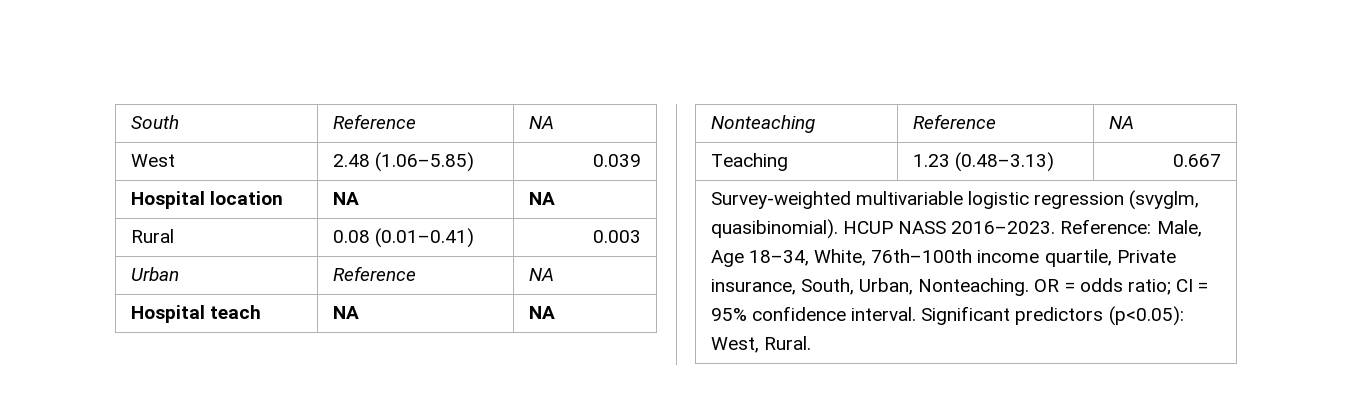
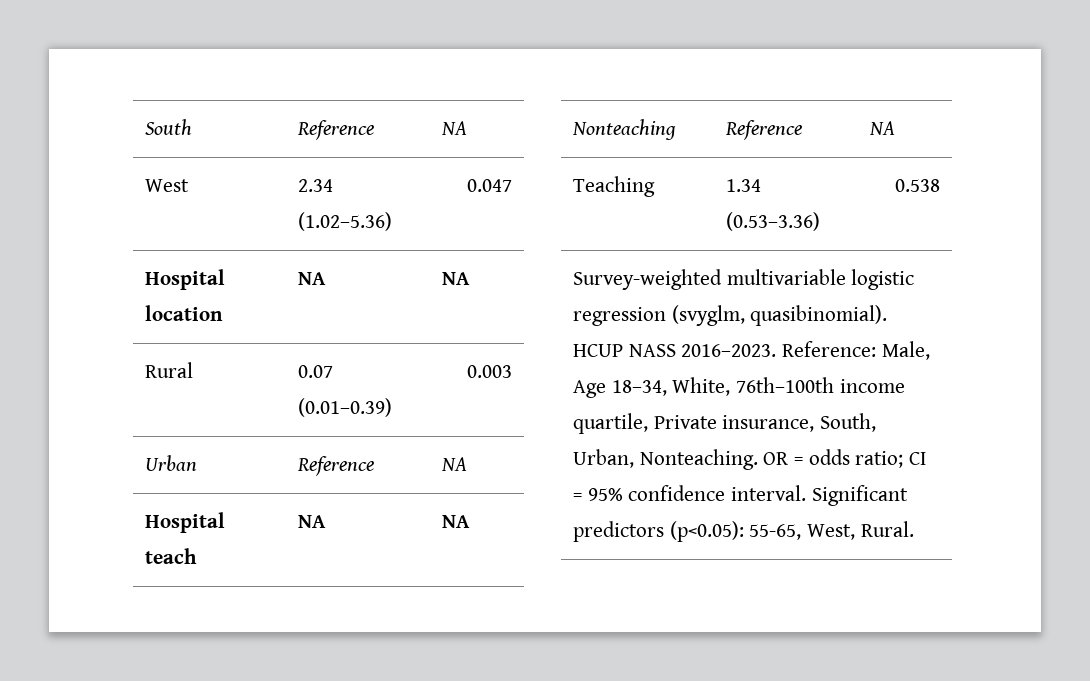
[332,152,475,172] [593,154,642,167] 2.48 (1.06–5.85) | 0.039 -> [297,179,333,192] [297,212,392,231] [467,179,513,192] 2.34 (1.02–5.36) | 0.047
[332,228,475,248] 0.08 (0.01–0.41) -> [297,365,333,378] [297,398,392,417] 0.07 (0.01–0.39)
[912,152,1055,172] [1173,154,1222,167] 1.23 (0.48–3.13) | 0.667 -> [725,179,761,192] [725,212,820,231] [895,179,941,192] 1.34 (0.53–3.36) | 0.538
(1184, 316) none -> [749,524,802,540] 55-65,

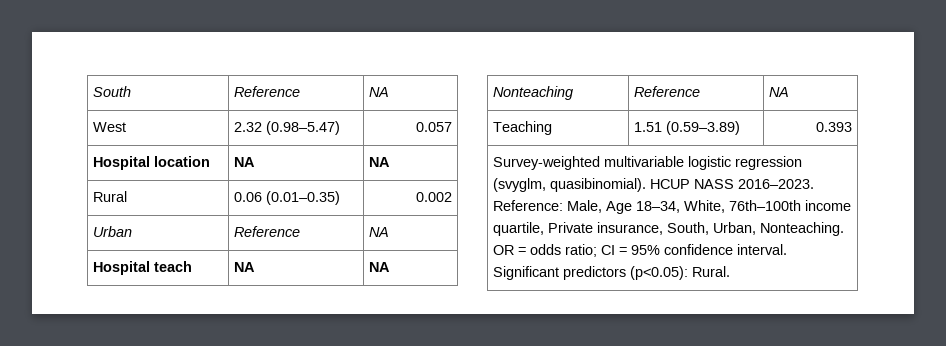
[297,179,333,192] [297,212,392,231] [467,179,513,192] 2.34 (1.02–5.36) | 0.047 -> [234,121,341,135] [415,122,452,132] 2.32 (0.98–5.47) | 0.057
[297,365,333,378] [297,398,392,417] [467,365,513,378] 0.07 (0.01–0.39) | 0.003 -> [234,191,341,205] [415,192,452,202] 0.06 (0.01–0.35) | 0.002
[725,179,761,192] [725,212,820,231] [895,179,941,192] 1.34 (0.53–3.36) | 0.538 -> [634,121,741,135] [815,122,852,132] 1.51 (0.59–3.89) | 0.393
[749,524,855,540] 55-65, West, -> (689, 273) none

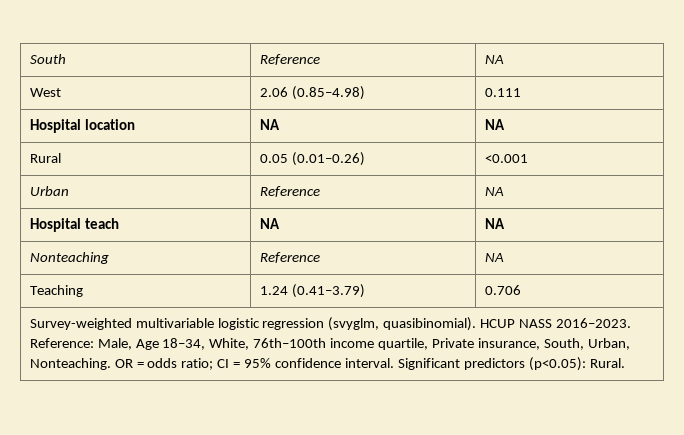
[234,121,341,135] [415,122,452,132] 2.32 (0.98–5.47) | 0.057 -> [259,86,365,100] [484,88,521,97] 2.06 (0.85–4.98) | 0.111
[234,191,341,205] [415,192,452,202] 0.06 (0.01–0.35) | 0.002 -> [259,152,365,166] [484,154,528,163] 0.05 (0.01–0.26) | <0.001
[634,121,741,135] [815,122,852,132] 1.51 (0.59–3.89) | 0.393 -> [259,284,365,298] [484,285,521,295] 1.24 (0.41–3.79) | 0.706

